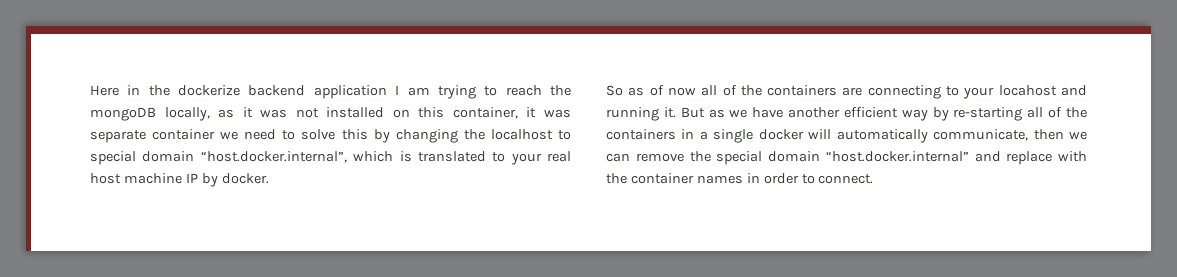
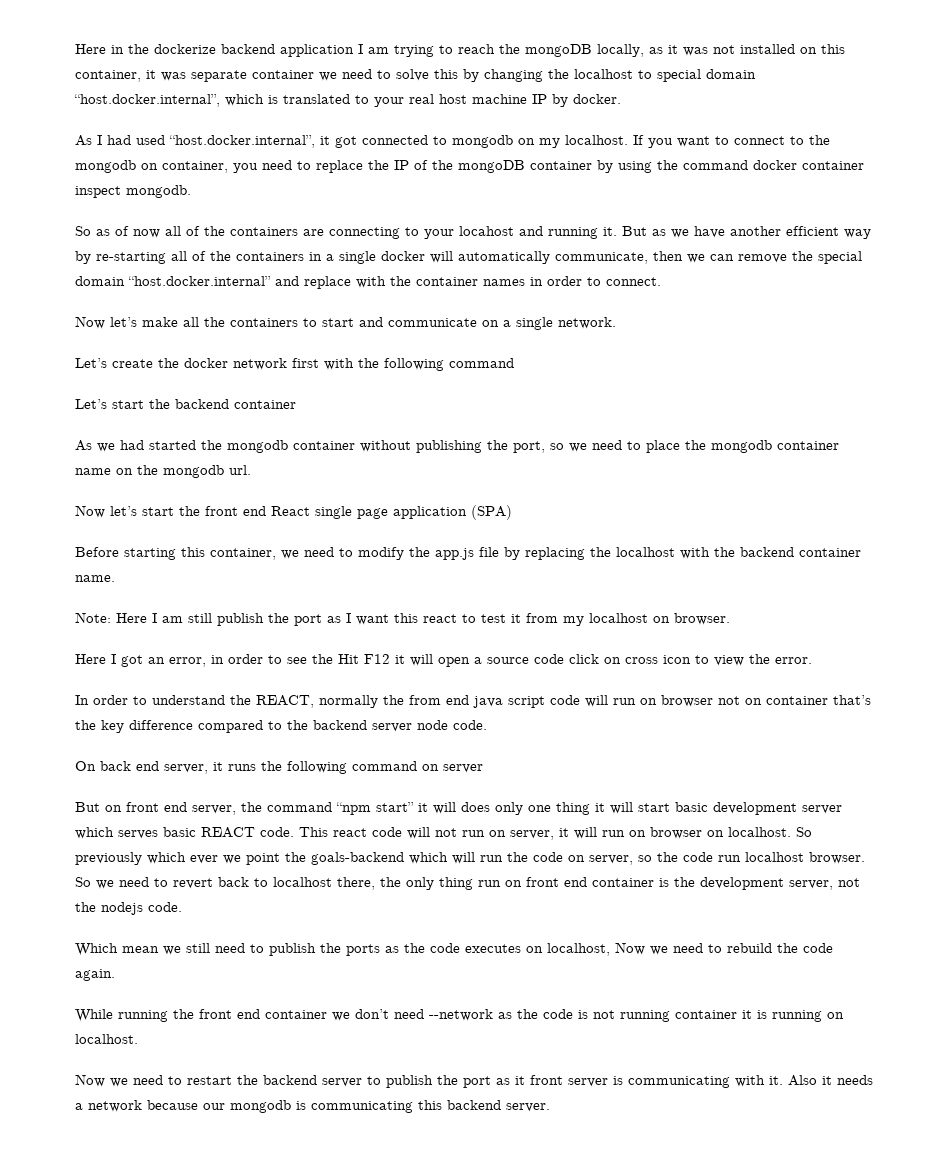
(269, 178) none -> [75,135,830,148] [75,160,864,173] [75,185,191,198] // As I had used “host.docker.internal”, it got connected to mongodb on my localhost. If you want to connect to the mongodb on container, you need to replace the IP of the mongoDB container by using the command docker container inspect mongodb.
(874, 179) none -> [75,316,616,330] [75,358,514,371] [75,399,296,409] [75,440,839,453] [75,465,251,478] [75,505,512,520] [75,547,861,560] [75,575,115,582] [75,612,730,626] [75,654,812,667] [75,695,871,708] [75,720,487,733] [75,761,483,774] [75,802,842,815] [75,827,812,840] [75,852,865,865] [75,877,860,890] [75,902,182,915] [75,942,833,956] [75,969,115,981] [75,1009,844,1022] [75,1034,138,1044] [75,1074,873,1088] [75,1100,550,1113] // Now let’s make all the containers to start and communicate on a single network. // Let’s create the docker network first with the following command // Let’s start the backend container // As we had started the mongodb container without publishing the port, so we need to place the mongodb container name on the mongodb url. // Now let’s start the front end React single page application (SPA) // Before starting this container, we need to modify the app.js file by replacing the localhost with the backend container name. // Note: Here I am still publish the port as I want this react to test it from my localhost on browser. // Here I got an error, in order to see the Hit F12 it will open a source code click on cross icon to view the error. // In order to understand the REACT, normally the from end java script code will run on browser not on container that’s the key difference compared to the backend server node code. // On back end server, it runs the following command on server // But on front end server, the command “npm start” it will does only one thing it will start basic development server which serves basic REACT code. This react code will not run on server, it will run on browser on localhost. So previously which ever we point the goals-backend which will run the code on server, so the code run localhost browser. So we need to revert back to localhost there, the only thing run on front end container is the development server, not the nodejs code. // Which mean we still need to publish the ports as the code executes on localhost, Now we need to rebuild the code again. // While running the front end container we don’t need --network as the code is not running container it is running on localhost. // Now we need to restart the backend server to publish the port as it front server is communicating with it. Also it needs a network because our mongodb is communicating this backend server.

